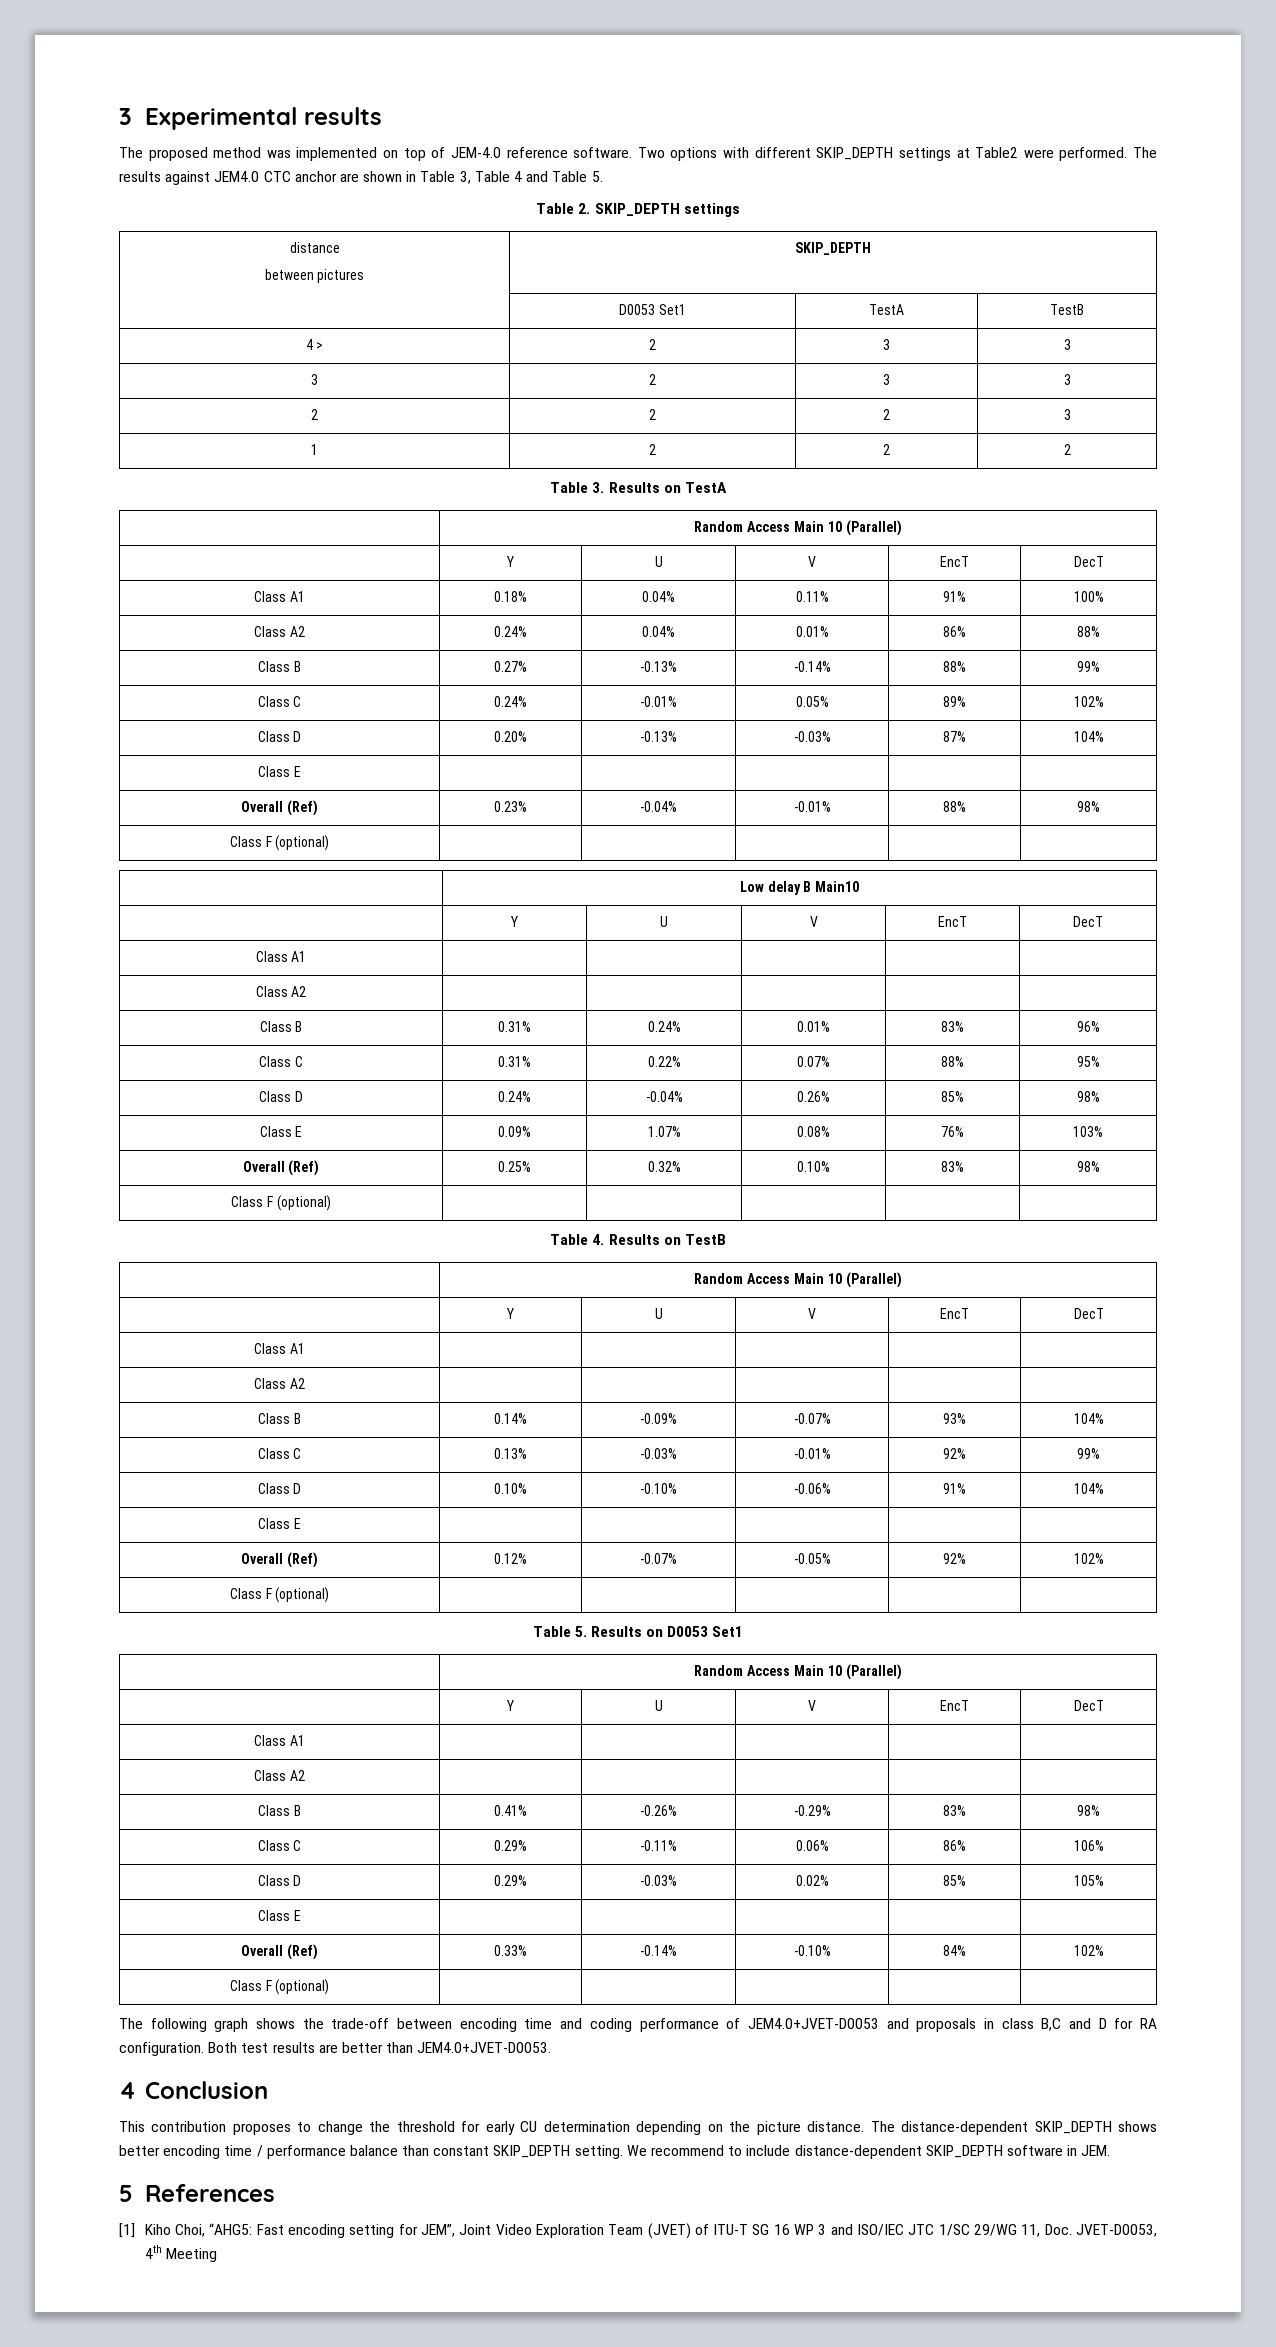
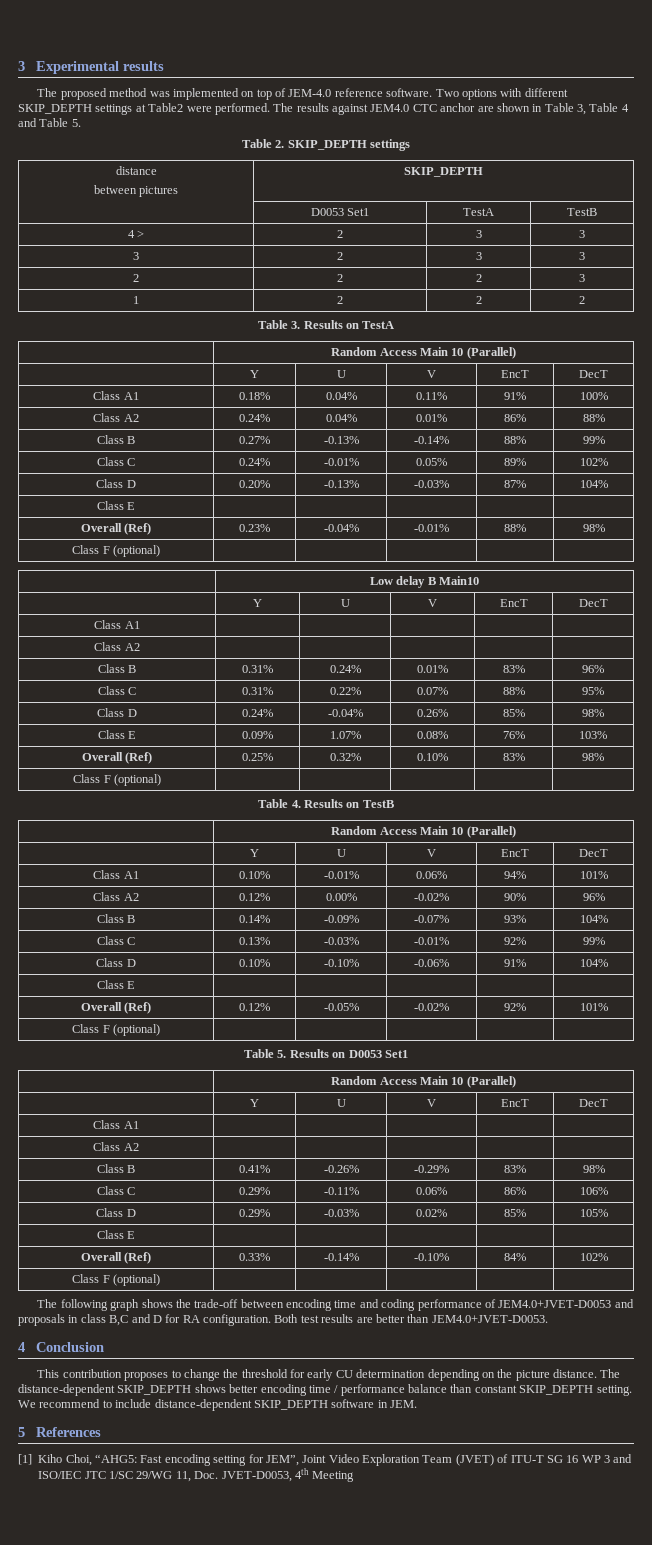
[254,1378,305,1389] | | | | // Class A2 | | | | | -> [239,871,270,879] [323,871,359,879] [416,871,447,879] [504,871,526,879] [579,871,608,879] [93,892,139,901] [239,893,270,901] [325,893,357,901] [414,893,449,901] [504,893,526,901] [582,893,605,901] 0.10% | -0.01% | 0.06% | 94% | 101% // Class A2 | 0.12% | 0.00% | -0.02% | 90% | 96%
[640,1553,677,1564] [793,1553,831,1564] [943,1553,966,1564] [1073,1553,1104,1564] -0.07% | -0.05% | 92% | 102% -> [323,1003,359,1011] [414,1003,449,1011] [504,1003,526,1011] [579,1003,608,1011] -0.05% | -0.02% | 92% | 101%

